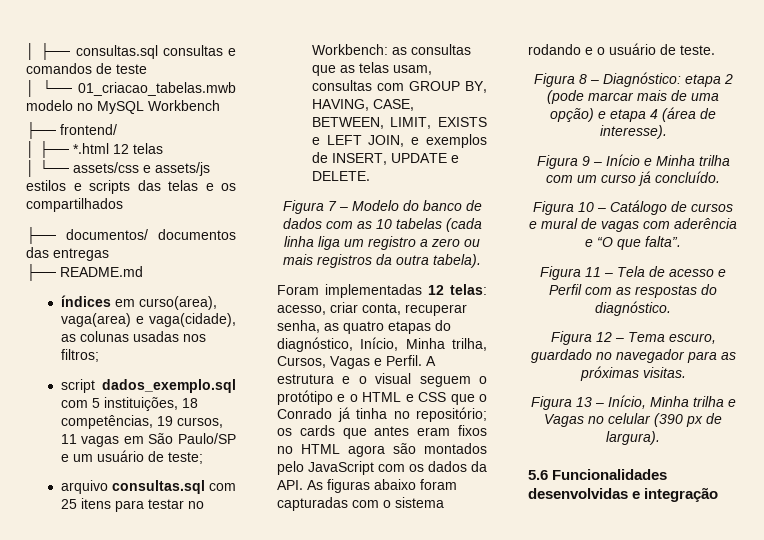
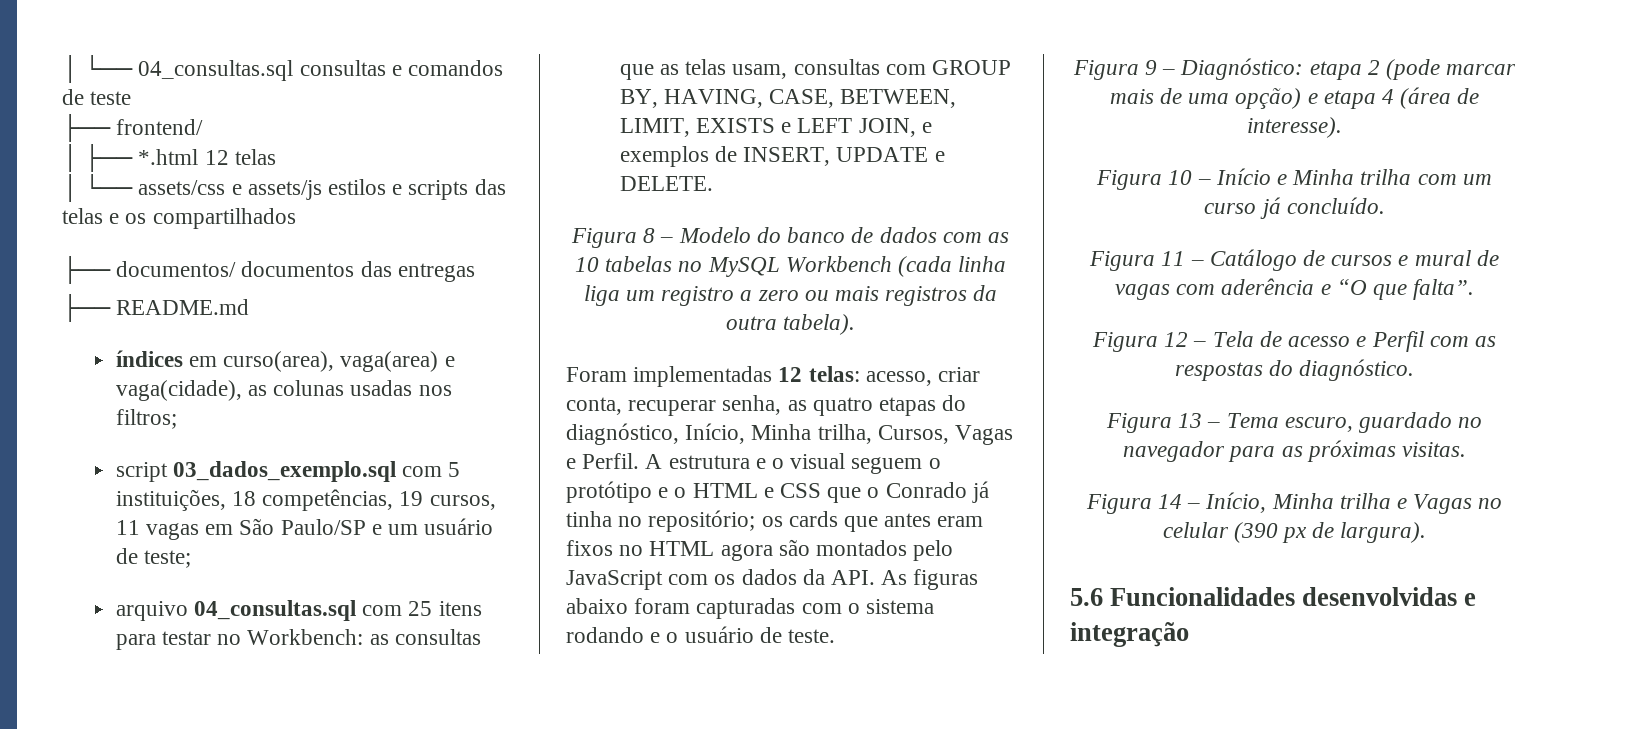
[26,43,158,60] │ ├── consultas.sql -> [62,55,294,83] │ └── 04_consultas.sql
[26,80,236,97] [26,100,220,114] // │ └── 01_criacao_tabelas.mwb modelo no MySQL Workbench -> (132, 98) none
[101,379,236,393] dados_exemplo.sql -> [172,461,396,482] 03_dados_exemplo.sql
[111,480,205,494] consultas.sql -> [193,600,356,621] 04_consultas.sql
[327,201,337,211] 7 -> [643,228,656,243] 8
(442, 223) none -> [678,256,892,277] no MySQL Workbench
[578,74,587,84] 8 -> [1144,60,1157,75] 9
[581,156,590,166] 9 -> [1168,170,1193,185] 10
[578,202,594,212] 10 -> [1161,251,1186,266] 11
[585,267,601,277] 11 -> [1164,332,1189,347] 12
[595,332,612,342] 12 -> [1178,413,1203,428] 13
[575,397,592,407] 13 -> [1157,494,1182,509] 14

